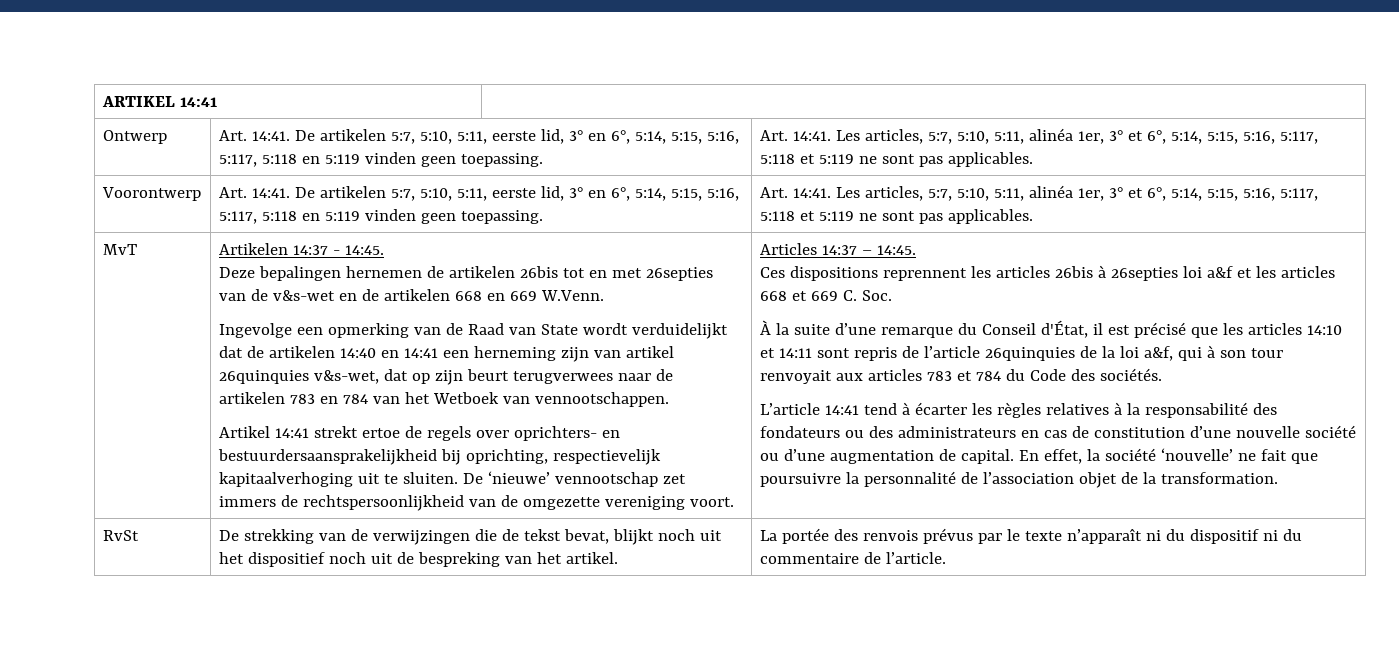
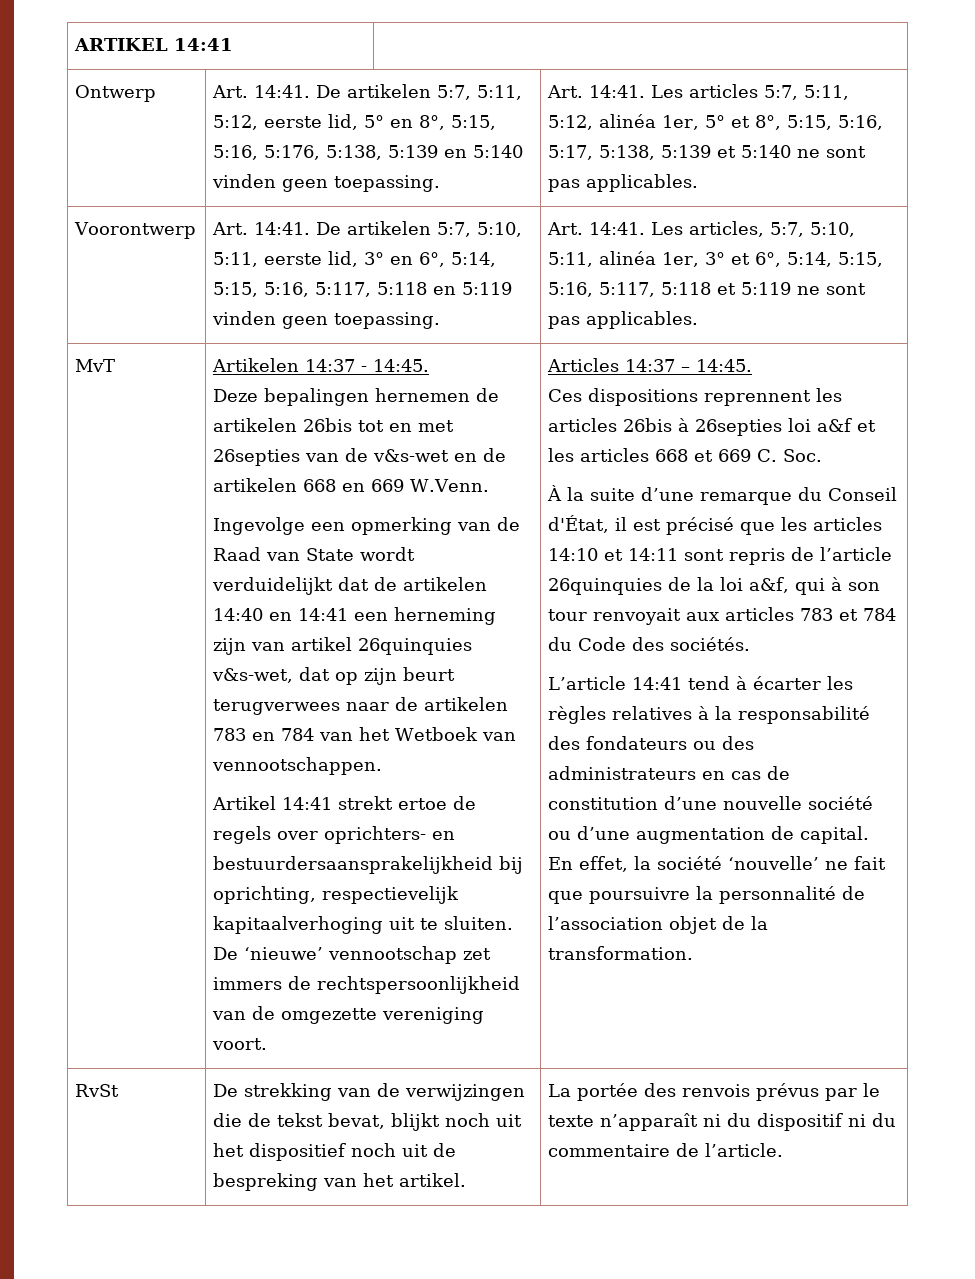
[419,129,739,144] [218,152,543,167] [759,128,1318,144] [759,154,854,164] 5:10, 5:11, eerste lid, 3° en 6°, 5:14, 5:15, 5:16, 5:117, 5:118 en 5:119 vinden geen toepassing. | Art. 14:41. Les articles, 5:7, 5:10, 5:11, alinéa 1er, 3° et 6°, 5:14, 5:15, 5:16, 5:117, 5:118 et 5:119 -> [477,85,523,100] [213,114,497,130] [213,145,524,160] [212,174,441,192] [547,84,850,100] [548,114,884,130] [548,145,792,160] 5:11, 5:12, eerste lid, 5° en 8°, 5:15, 5:16, 5:176, 5:138, 5:139 en 5:140 vinden geen toepassing. | Art. 14:41. Les articles 5:7, 5:11, 5:12, alinéa 1er, 5° et 8°, 5:15, 5:16, 5:17, 5:138, 5:139 et 5:140

